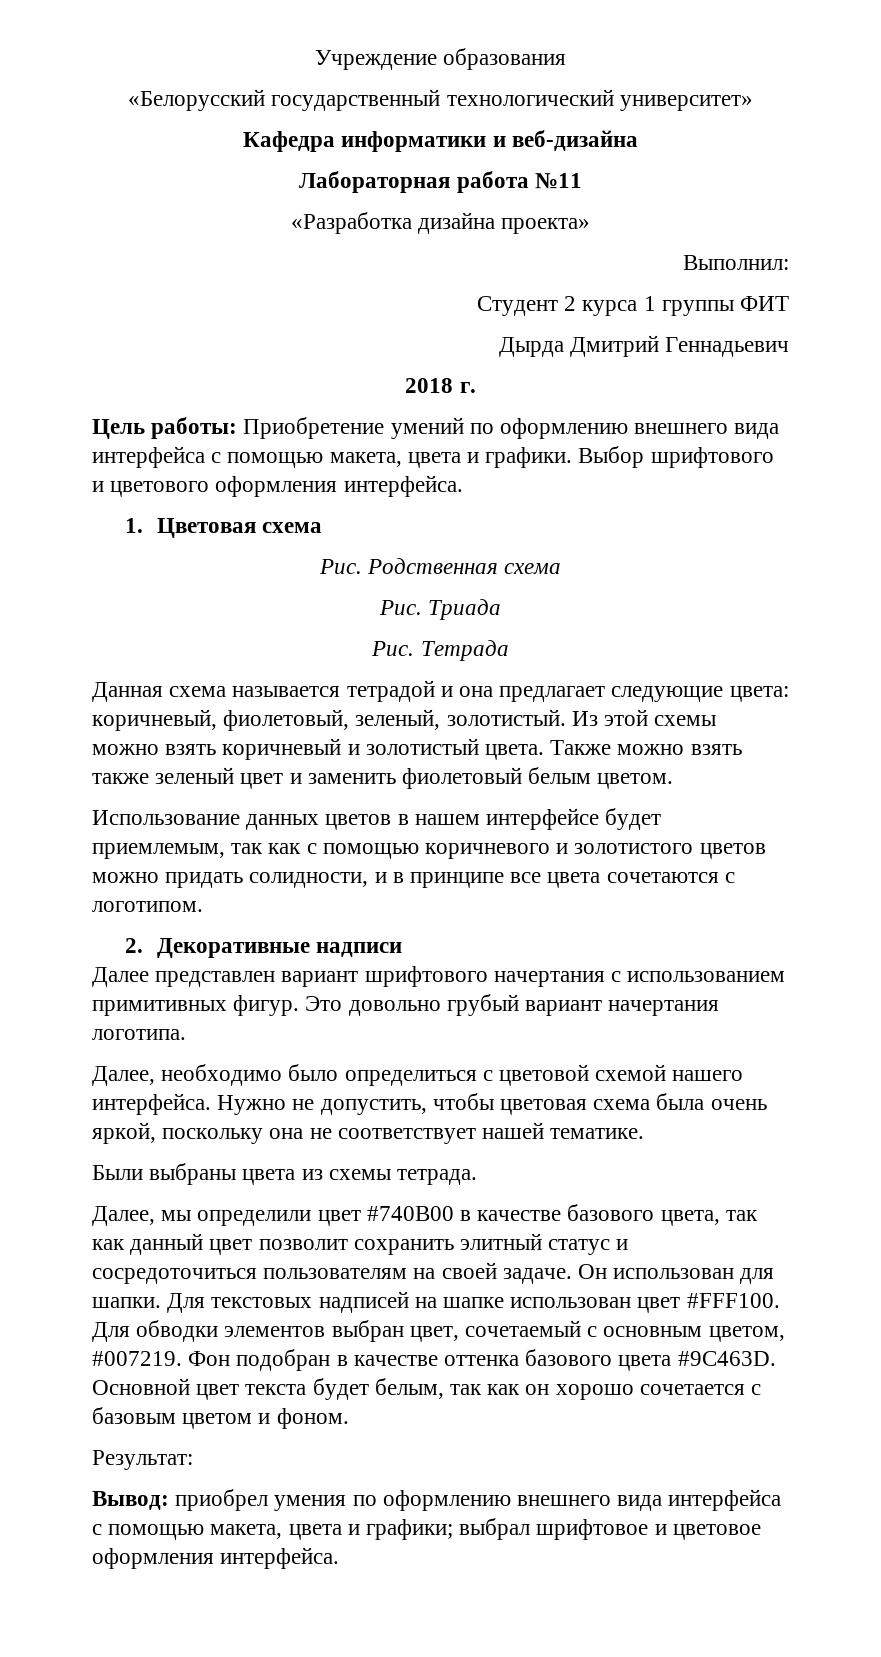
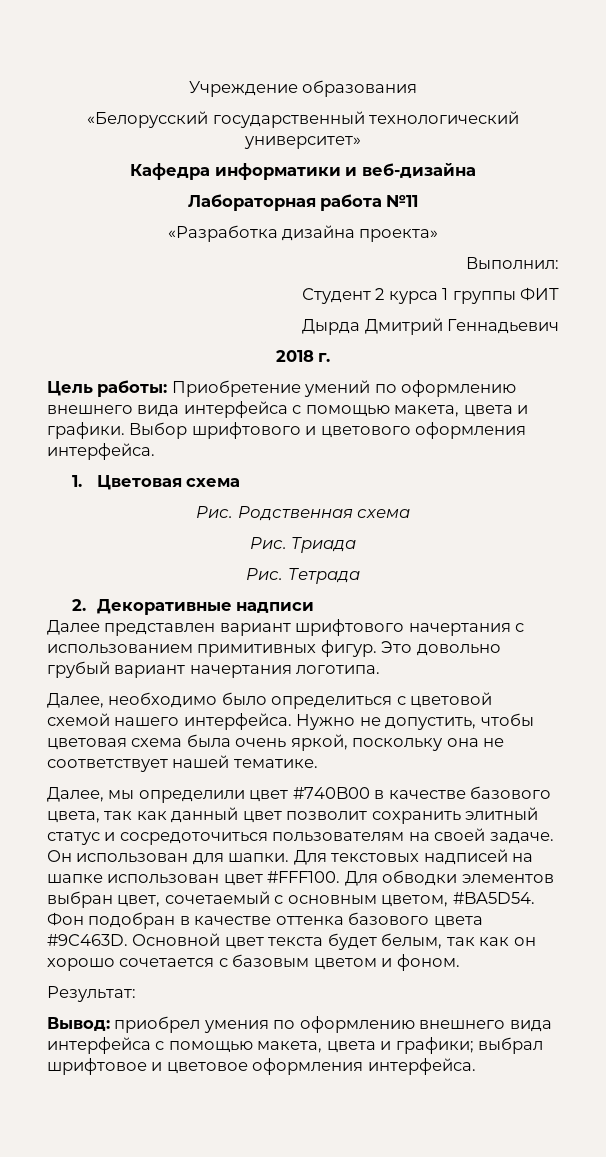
[92,680,789,702] [92,709,717,731] [92,738,742,760] [92,767,674,789] [92,808,662,830] [92,843,766,859] [92,872,735,888] [92,901,203,912] // Данная схема называется тетрадой и она предлагает следующие цвета: коричневый, фиолетовый, зеленый, золотистый. Из этой схемы можно взять коричневый и золотистый цвета. Также можно взять также зеленый цвет и заменить фиолетовый белым цветом. // Использование данных цветов в нашем интерфейсе будет приемлемым, так как с помощью коричневого и золотистого цветов можно придать солидности, и в принципе все цвета сочетаются с логотипом. -> (360, 576) none
[92,1163,478,1185] // Были выбраны цвета из схемы тетрада. -> (318, 763) none
[92,1351,182,1366] #007219. -> [452,892,535,904] #BA5D54.

